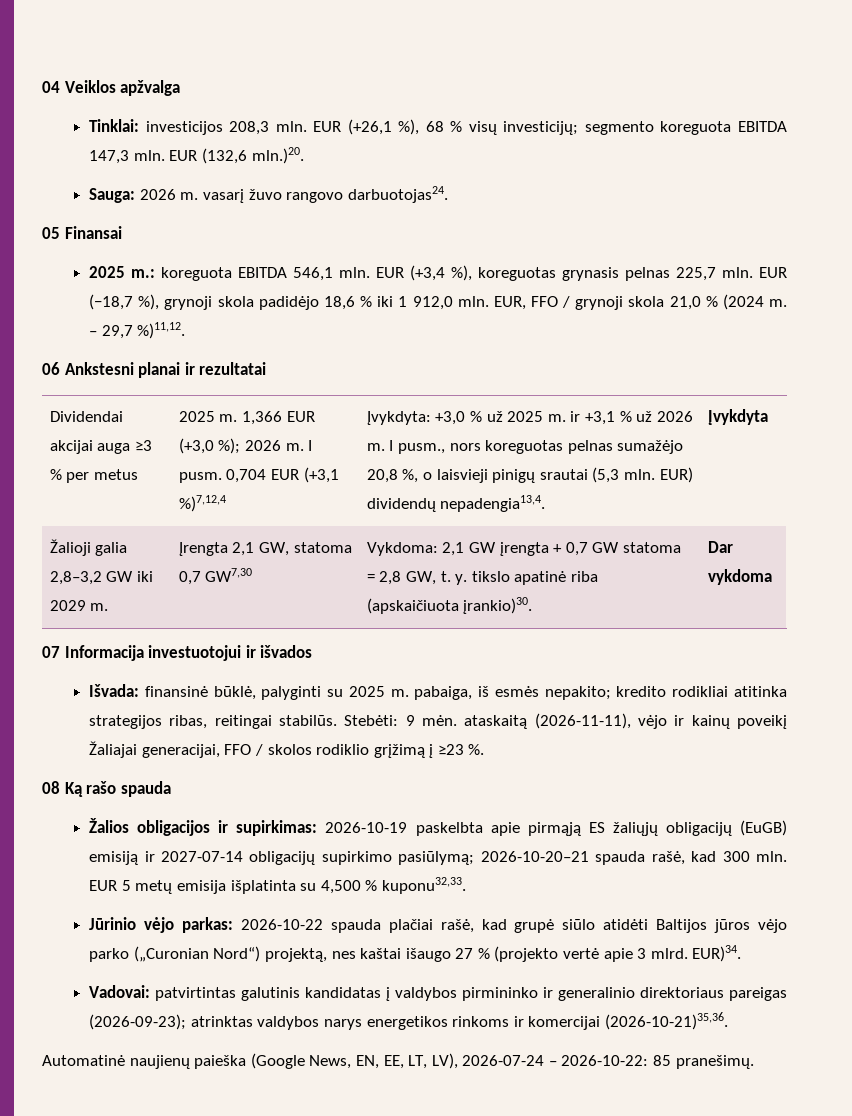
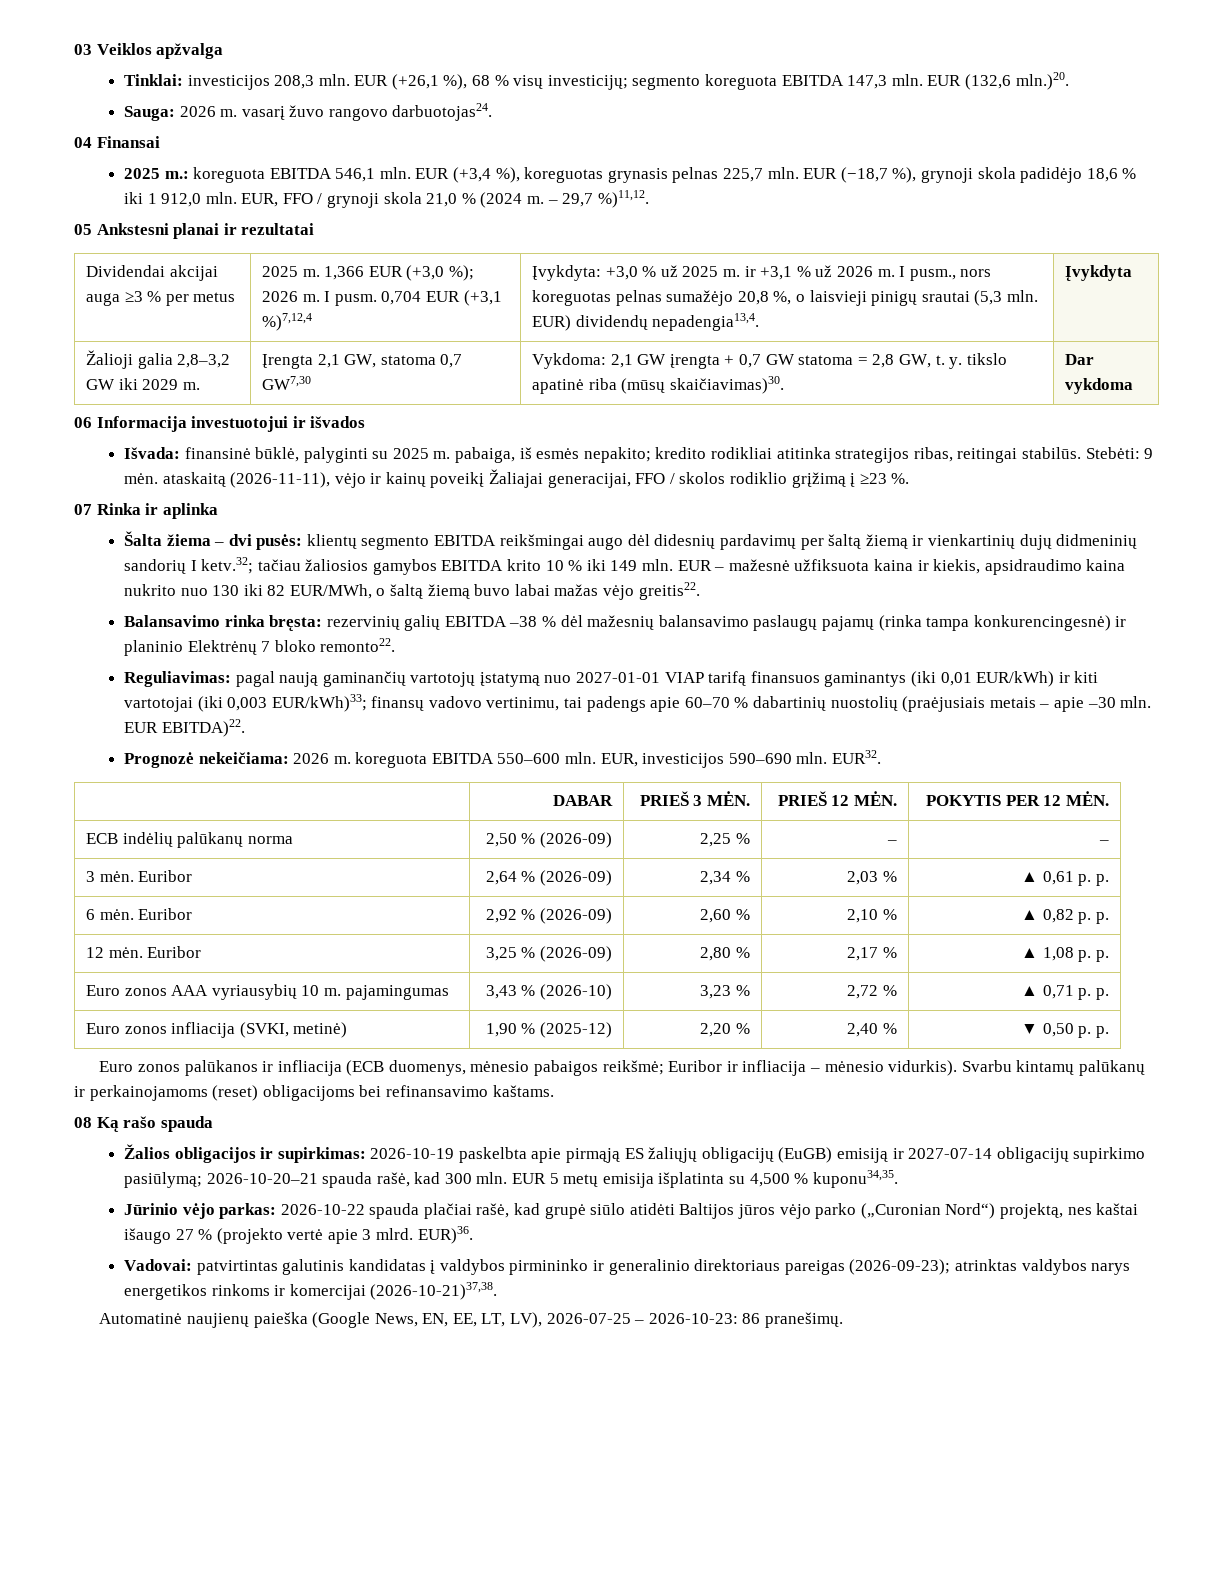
[42,81,60,93] 04 -> [74,44,92,55] 03
[42,227,60,239] 05 -> [74,137,92,148] 04
[42,362,60,375] 06 -> [74,224,92,235] 05
[366,597,533,614] (apskaičiuota įrankio)30. -> [621,376,784,394] (mūsų skaičiavimas)30.
[42,646,60,658] 07 -> [74,417,92,428] 06
(485, 749) none -> [74,503,218,519] [123,531,1138,550] [123,557,1126,575] [123,582,700,600] [123,615,1127,631] [123,638,396,656] [123,671,1099,687] [123,694,1152,712] [123,719,245,737] [123,750,881,768] [552,795,613,806] [639,791,750,806] [777,791,897,806] [926,791,1109,806] [86,832,293,848] [485,832,612,848] [700,833,750,847] [886,840,897,844] [1098,840,1109,844] [86,870,193,882] [485,870,612,886] [700,871,750,885] [847,871,897,885] [1021,871,1109,886] [86,908,193,920] [485,908,612,924] [700,909,750,923] [847,909,897,923] [1021,909,1109,924] [86,946,202,958] [485,946,612,962] [700,947,750,961] [847,947,897,961] [1021,947,1109,962] [86,984,449,1000] [485,984,612,1000] [700,985,750,999] [847,985,897,999] [1021,985,1109,1000] [86,1022,348,1038] [485,1022,612,1038] [700,1023,750,1037] [847,1023,897,1037] [1021,1023,1109,1038] [99,1060,1145,1076] [74,1085,554,1101] // 07 Rinka ir aplinka // Šalta žiema – dvi pusės: klientų segmento EBITDA reikšmingai augo dėl didesnių pardavimų per šaltą žiemą ir vienkartinių dujų didmeninių sandorių I ketv.32; tačiau žaliosios gamybos EBITDA krito 10 % iki 149 mln. EUR – mažesnė užfiksuota kaina ir kiekis, apsidraudimo kaina nukrito nuo 130 iki 82 EUR/MWh, o šaltą žiemą buvo labai mažas vėjo greitis22. // Balansavimo rinka bręsta: rezervinių galių EBITDA –38 % dėl mažesnių balansavimo paslaugų pajamų (rinka tampa konkurencingesnė) ir planinio Elektrėnų 7 bloko remonto22. // Reguliavimas: pagal naują gaminančių vartotojų įstatymą nuo 2027-01-01 VIAP tarifą finansuos gaminantys (iki 0,01 EUR/kWh) ir kiti vartotojai (iki 0,003 EUR/kWh)33; finansų vadovo vertinimu, tai padengs apie 60–70 % dabartinių nuostolių (praėjusiais metais – apie –30 mln. EUR EBITDA)22. // Prognozė nekeičiama: 2026 m. koreguota EBITDA 550–600 mln. EUR, investicijos 590–690 mln. EUR32. // | DABAR | PRIEŠ 3 MĖN. | PRIEŠ 12 MĖN. | POKYTIS PER 12 MĖN. // ECB indėlių palūkanų norma | 2,50 % (2026-09) | 2,25 % | – | – // 3 mėn. Euribor | 2,64 % (2026-09) | 2,34 % | 2,03 % | ▲ 0,61 p. p. // 6 mėn. Euribor | 2,92 % (2026-09) | 2,60 % | 2,10 % | ▲ 0,82 p. p. // 12 mėn. Euribor | 3,25 % (2026-09) | 2,80 % | 2,17 % | ▲ 1,08 p. p. // Euro zonos AAA vyriausybių 10 m. pajamingumas | 3,43 % (2026-10) | 3,23 % | 2,72 % | ▲ 0,71 p. p. // Euro zonos infliacija (SVKI, metinė) | 1,90 % (2025-12) | 2,20 % | 2,40 % | ▼ 0,50 p. p. // Euro zonos palūkanos ir infliacija (ECB duomenys, mėnesio pabaigos reikšmė; Euribor ir infliacija – mėnesio vidurkis). Svarbu kintamų palūkanų ir perkainojamoms (reset) obligacijoms bei refinansavimo kaštams.
[381,877,466,894] kuponu32,33. -> [812,1170,898,1188] kuponu34,35.
[692,945,742,962] EUR)34. -> [417,1226,473,1244] EUR)36.
[604,1012,728,1030] (2026-10-21)35,36. -> [370,1282,498,1300] (2026-10-21)37,38.
[462,1055,672,1066] 2026-07-24 – 2026-10-22: 85 -> [546,1313,761,1324] 2026-07-25 – 2026-10-23: 86

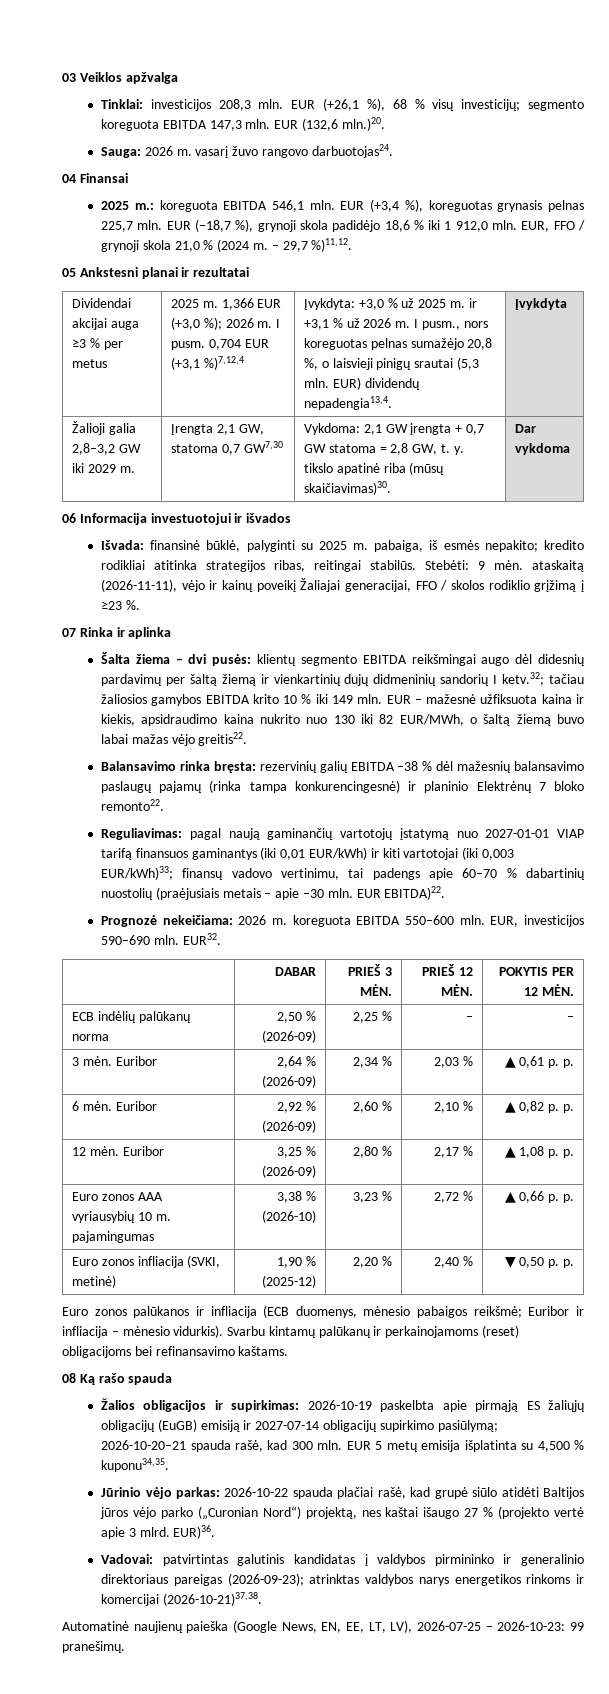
[485,985,517,999] 3,43 -> [277,1191,303,1203] 3,38
[1042,985,1074,999] 0,71 -> [519,1191,545,1203] 0,66
[742,1313,761,1324] 86 -> [570,1622,585,1631] 99

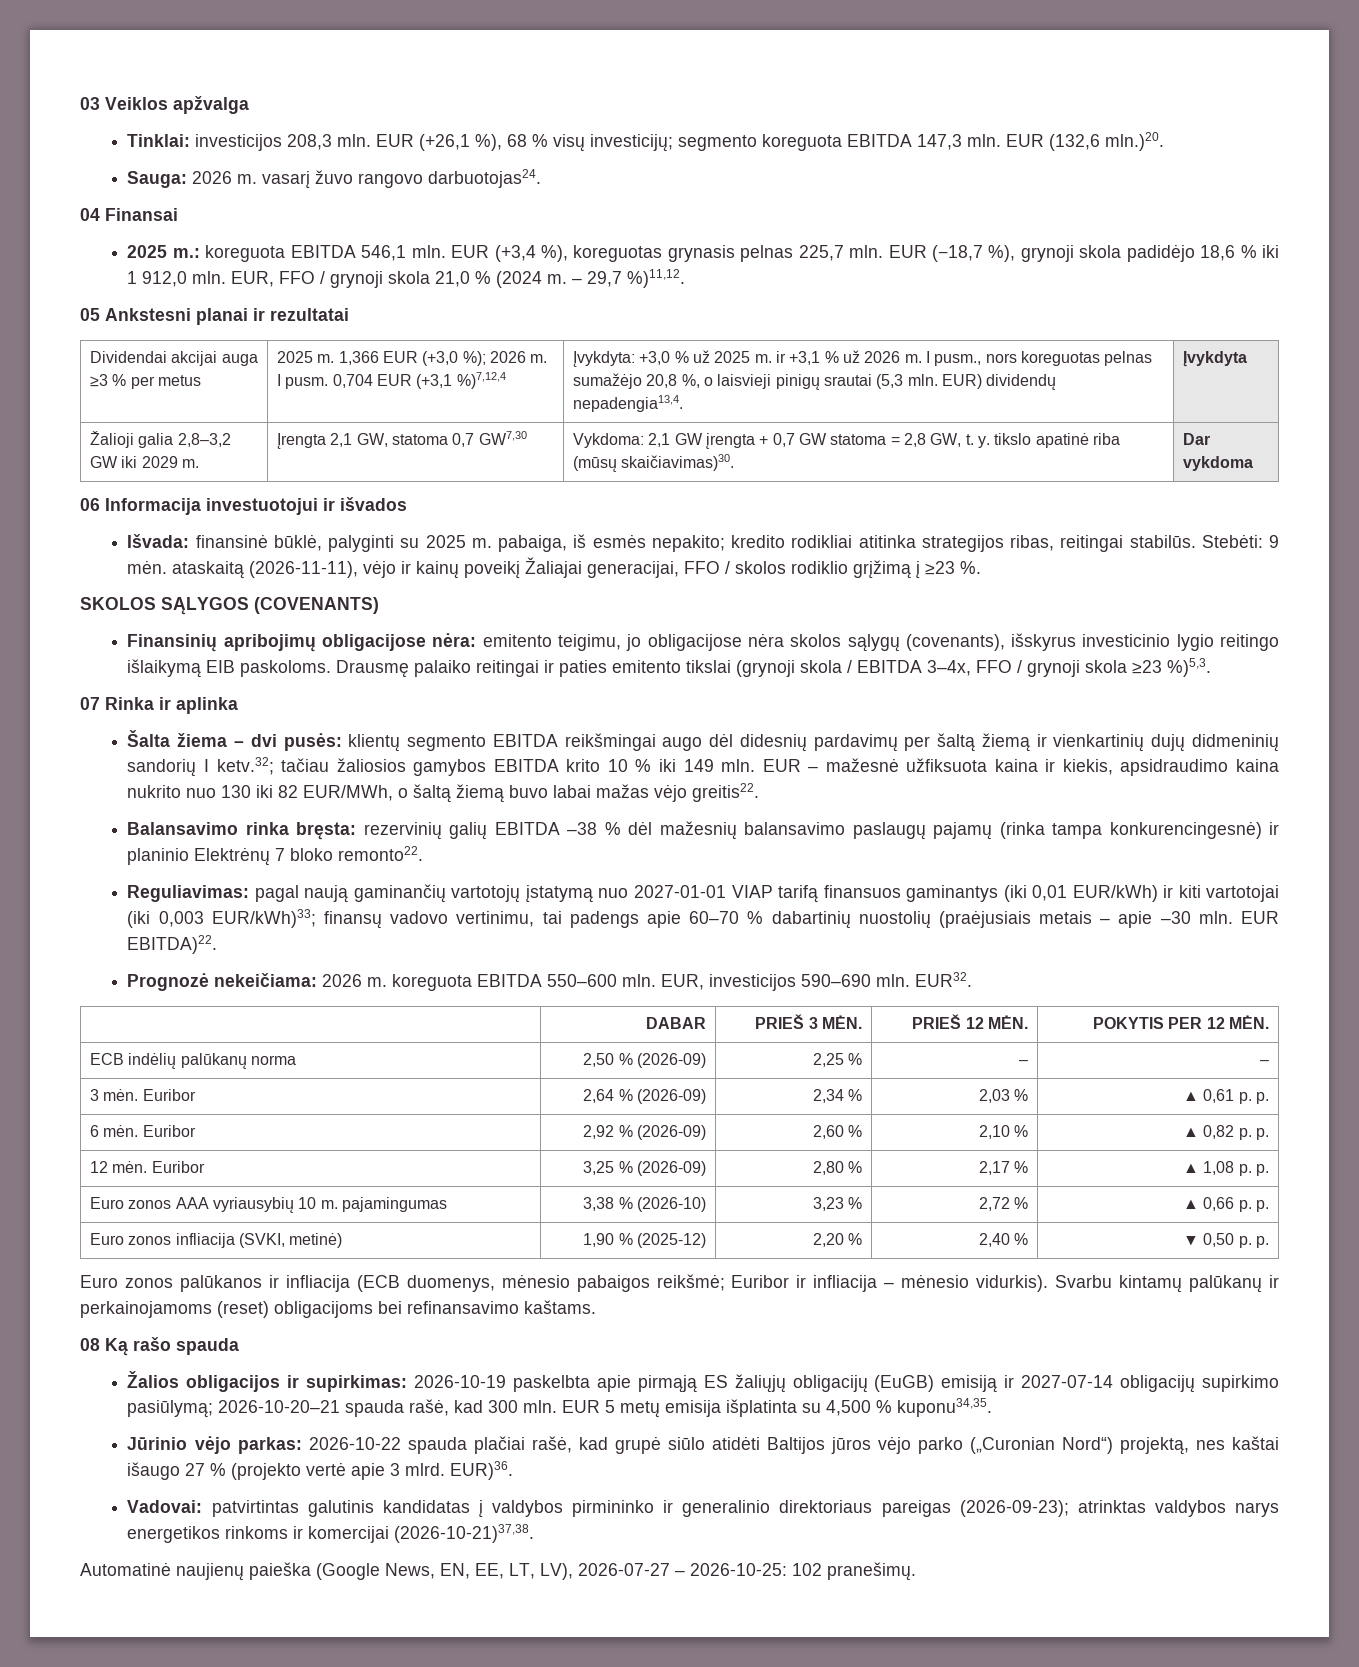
(140, 605) none -> [80,597,379,615] [127,633,1280,652] [127,658,1212,678] // SKOLOS SĄLYGOS (COVENANTS) // Finansinių apribojimų obligacijose nėra: emitento teigimu, jo obligacijose nėra skolos sąlygų (covenants), išskyrus investicinio lygio reitingo išlaikymą EIB paskoloms. Drausmę palaiko reitingai ir paties emitento tikslai (grynoji skola / EBITDA 3–4x, FFO / grynoji skola ≥23 %)5,3.
[417,1621,585,1631] 2026-07-25 – 2026-10-23: 99 -> [578,1563,822,1576] 2026-07-27 – 2026-10-25: 102

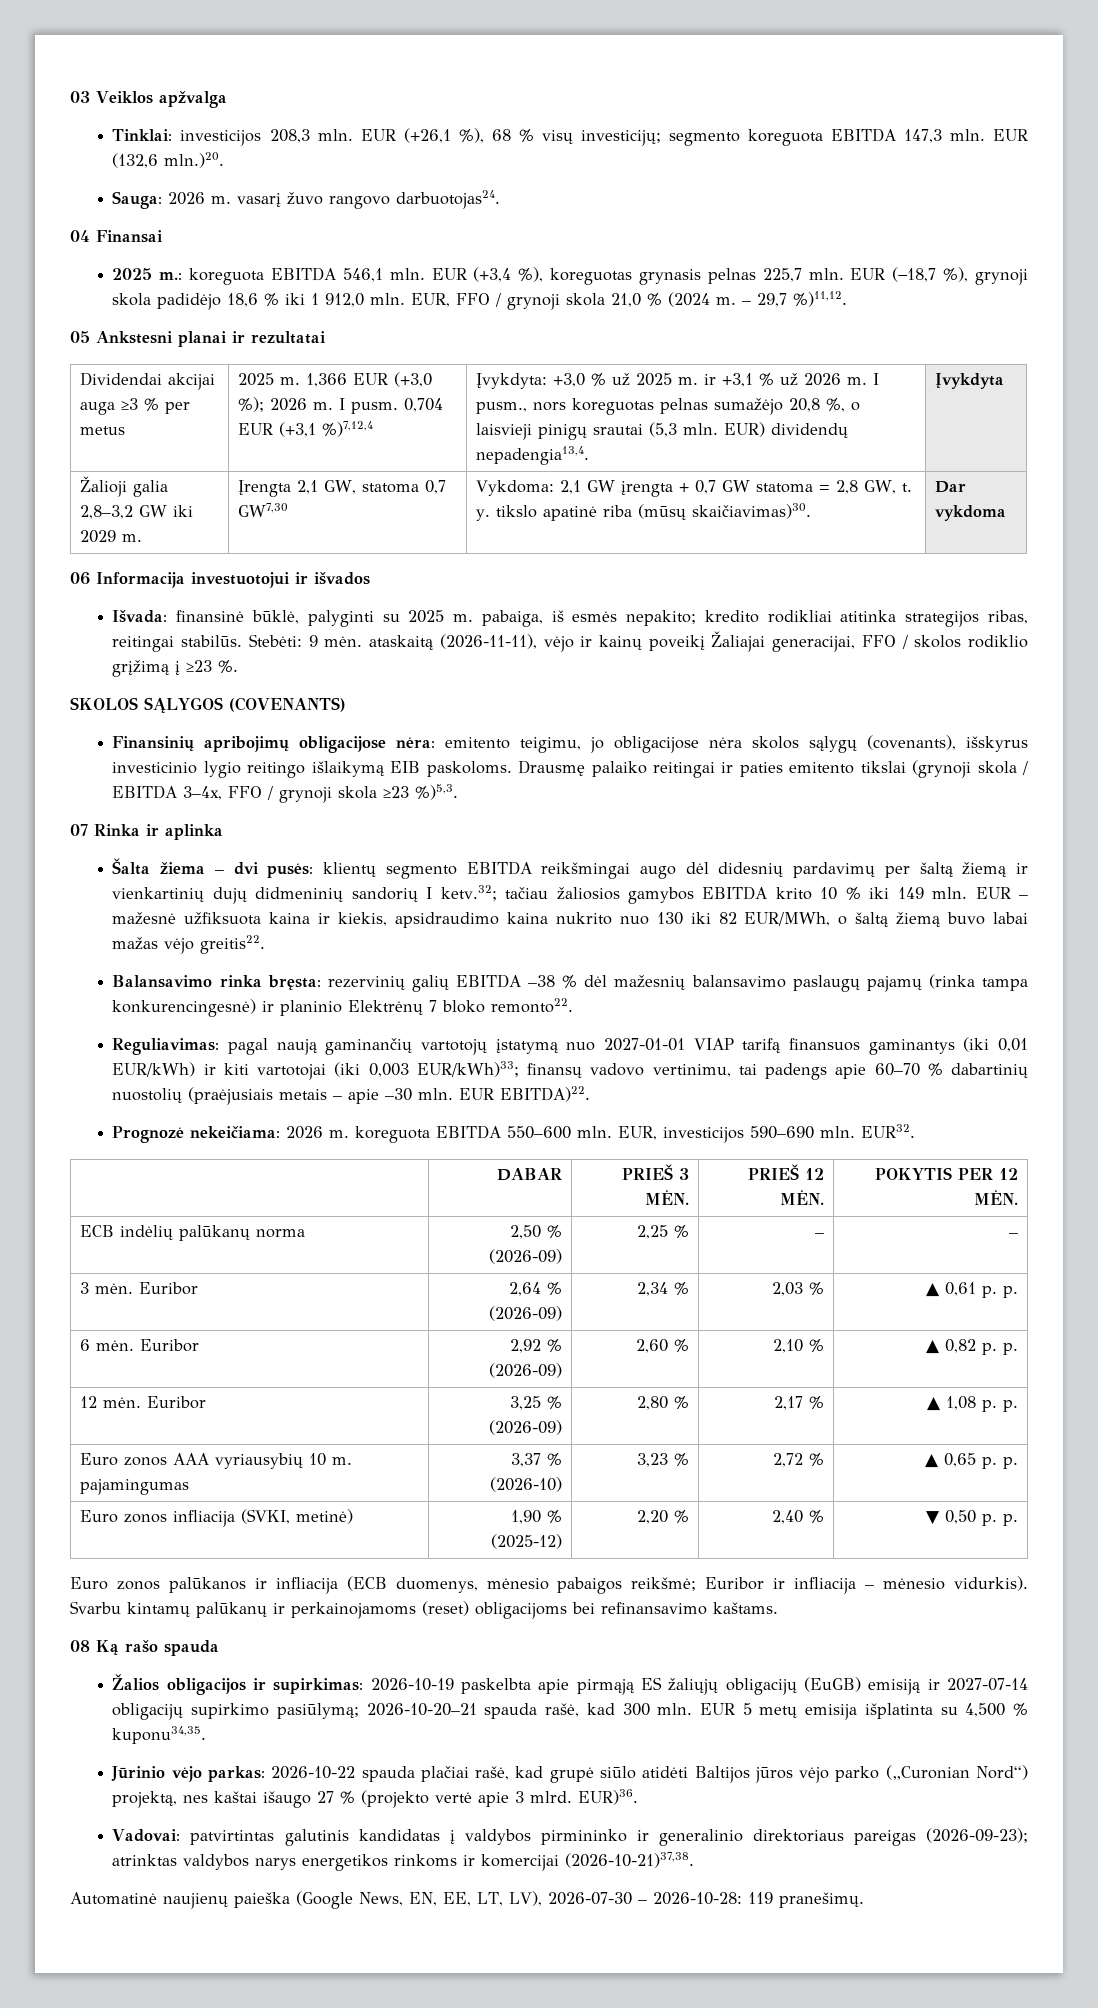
[583,1197,615,1211] 3,38 -> [510,1453,541,1467] 3,37
[1203,1197,1235,1211] 0,66 -> [943,1453,976,1467] 0,65
[578,1563,822,1576] 2026-07-27 – 2026-10-25: 102 -> [547,1892,773,1905] 2026-07-30 – 2026-10-28: 119

